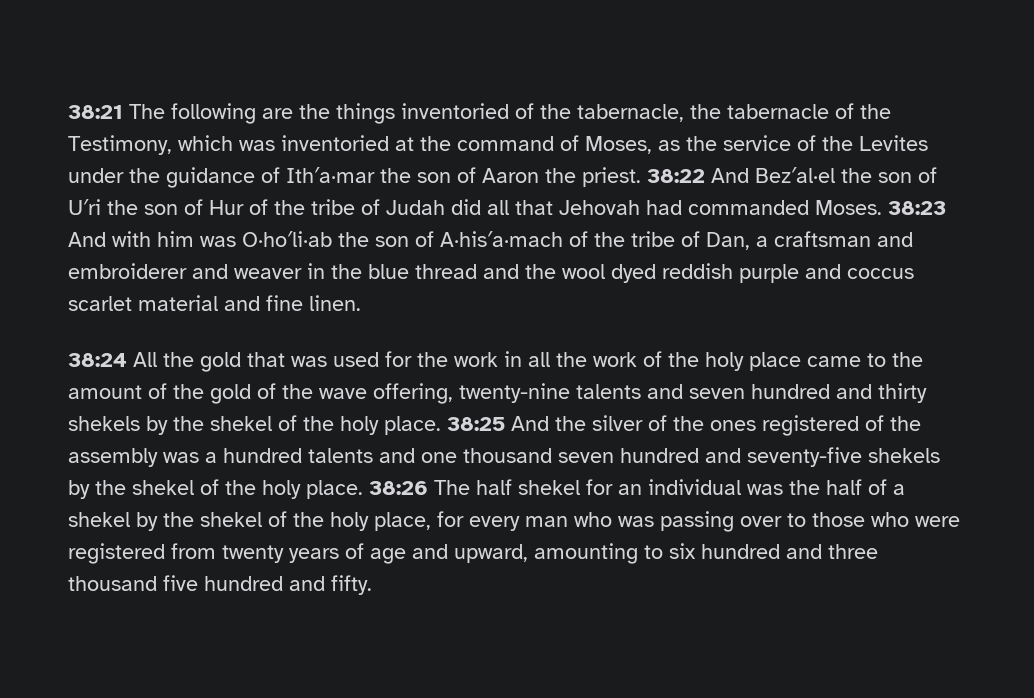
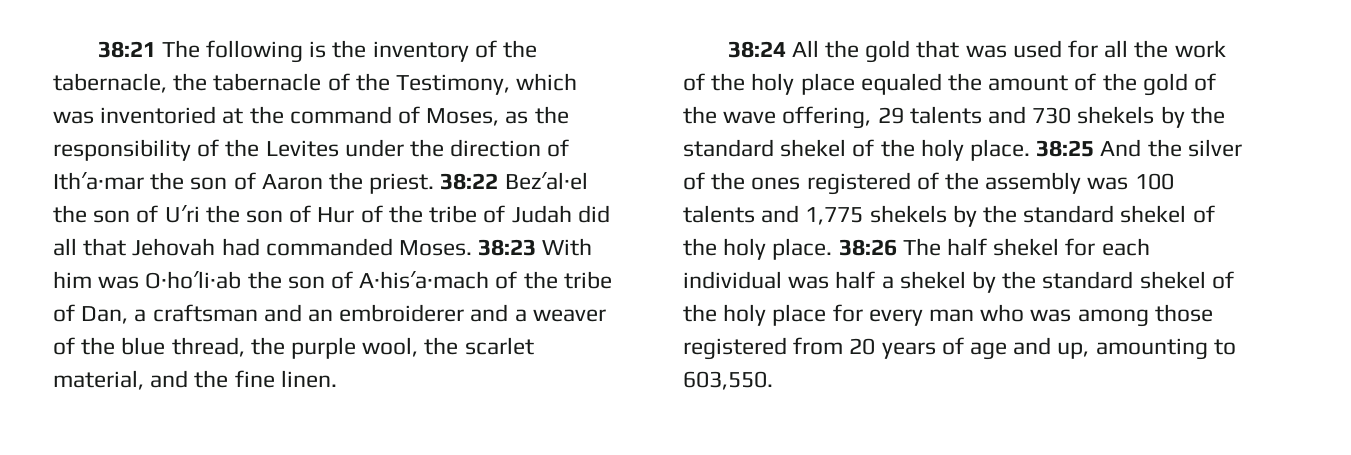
[262,103,509,124] are the things inventoried -> [309,40,469,62] is the inventory
[723,135,791,151] service -> [53,139,191,161] responsibility
[166,167,255,188] guidance -> [450,139,542,157] direction
[711,168,749,183] And -> (499, 181) none
[68,231,151,247] And with -> [542,238,593,256] With
(913, 239) none -> [308,309,334,322] an
[234,263,914,283] [68,295,260,311] weaver in the blue thread and the wool dyed reddish purple and coccus scarlet material and -> [514,309,606,322] [53,337,534,359] [53,370,229,390] a weaver of the blue thread, the purple wool, the scarlet material, and the
[417,351,522,367] the work in -> (1098, 49) none
[807,353,886,367] came to -> [860,73,942,95] equaled
[459,383,927,403] [68,416,204,435] twenty-nine talents and seven hundred and thirty shekels by the -> [877,106,1225,128] [683,139,774,157] 29 talents and 730 shekels by the standard
[205,447,940,467] [68,480,126,499] a hundred talents and one thousand seven hundred and seventy-five shekels by the -> [1134,173,1174,190] [683,205,1115,227] 100 talents and 1,775 shekels by the standard
[618,484,642,495] an -> [1101,238,1150,256] each
[789,479,887,495] the half of -> [835,271,876,289] half
[200,511,431,531] shekel of the holy place, -> [1042,271,1234,289] [683,304,827,326] standard shekel of the holy place
[660,511,960,532] passing over to those who were -> [1077,304,1213,327] among those
[222,545,284,563] twenty -> [849,338,876,355] 20
[454,544,528,563] upward, -> [1057,342,1090,359] up,
[669,543,878,559] [68,575,372,595] six hundred and three thousand five hundred and fifty. -> [683,371,773,390] 603,550.

